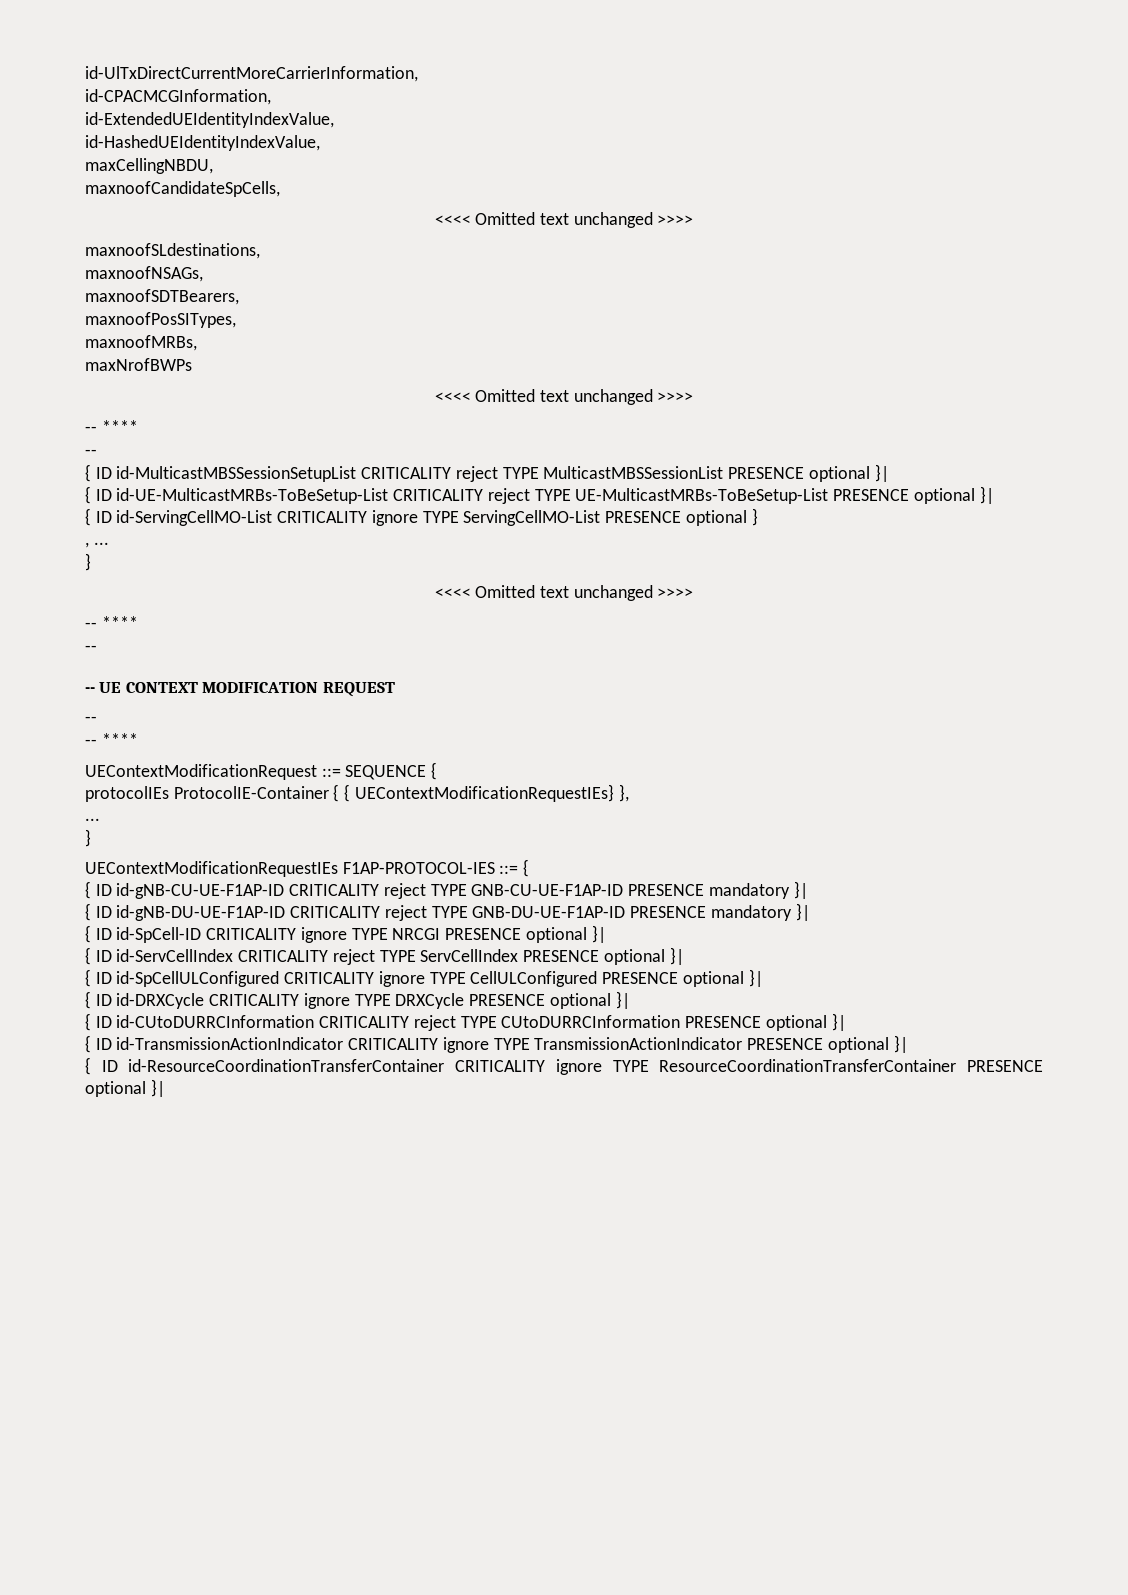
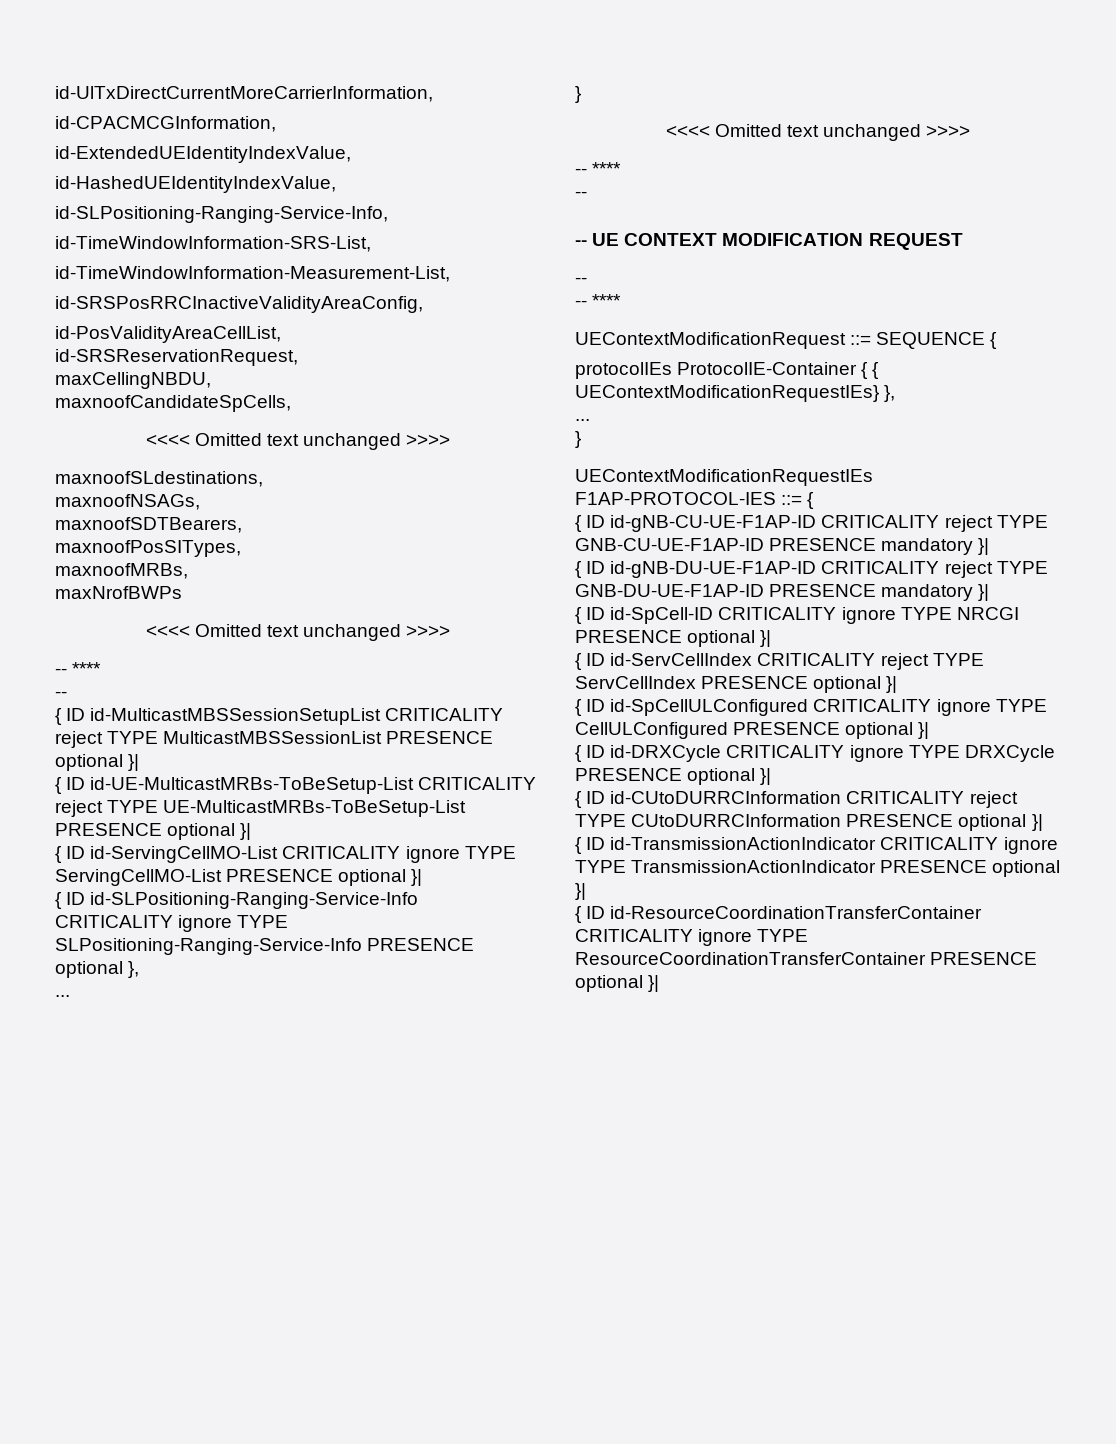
(320, 143) none -> [55,206,388,223] [55,236,371,252] [55,266,450,282] [55,296,423,313] [55,326,281,343] [55,349,298,366] // id-SLPositioning-Ranging-Service-Info, // id-TimeWindowInformation-SRS-List, // id-TimeWindowInformation-Measurement-List, // id-SRSPosRRCInactiveValidityAreaConfig, // id-PosValidityAreaCellList, // id-SRSReservationRequest,
[751,508,758,526] [85,542,89,548] } // , -> [411,869,423,886] [55,892,419,909] [55,915,289,932] [55,938,475,955] [55,961,140,978] }| // { ID id-SLPositioning-Ranging-Service-Info CRITICALITY ignore TYPE SLPositioning-Ranging-Service-Info PRESENCE optional }, //

